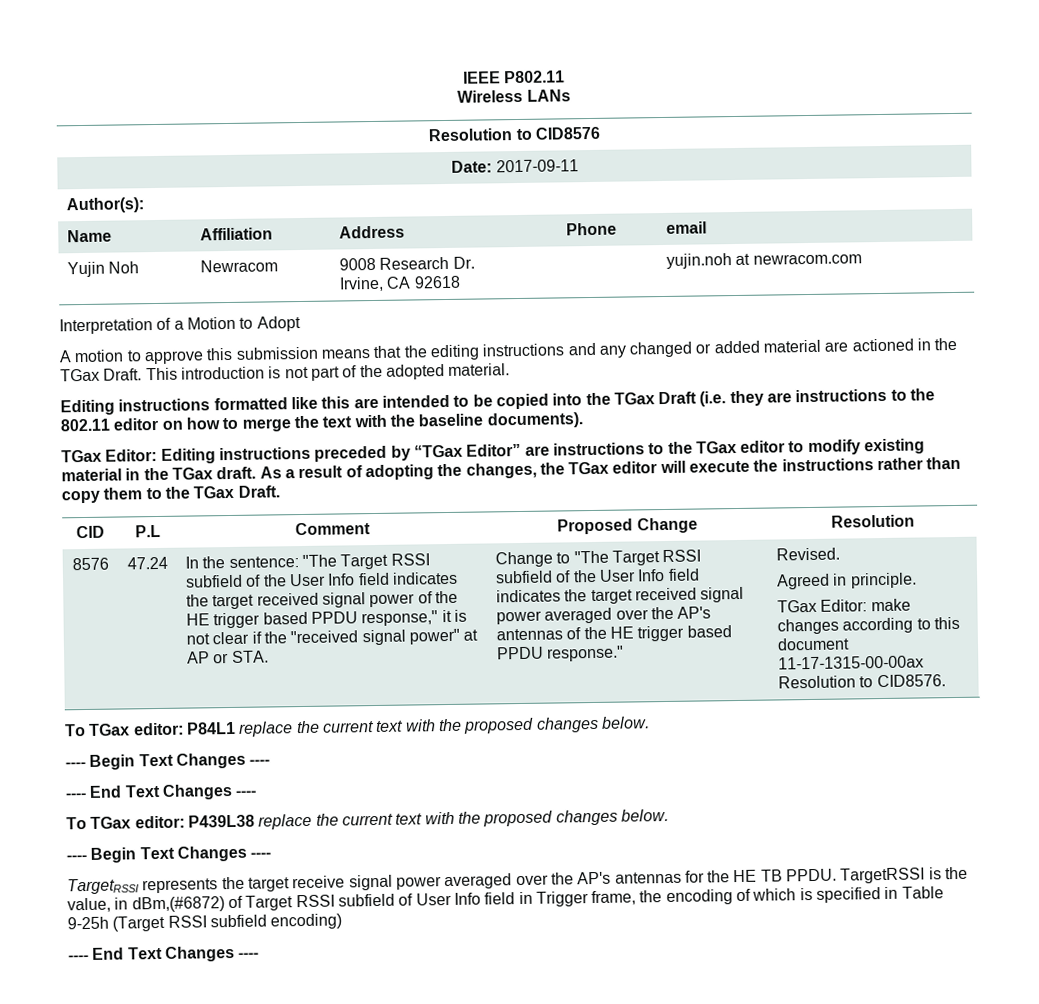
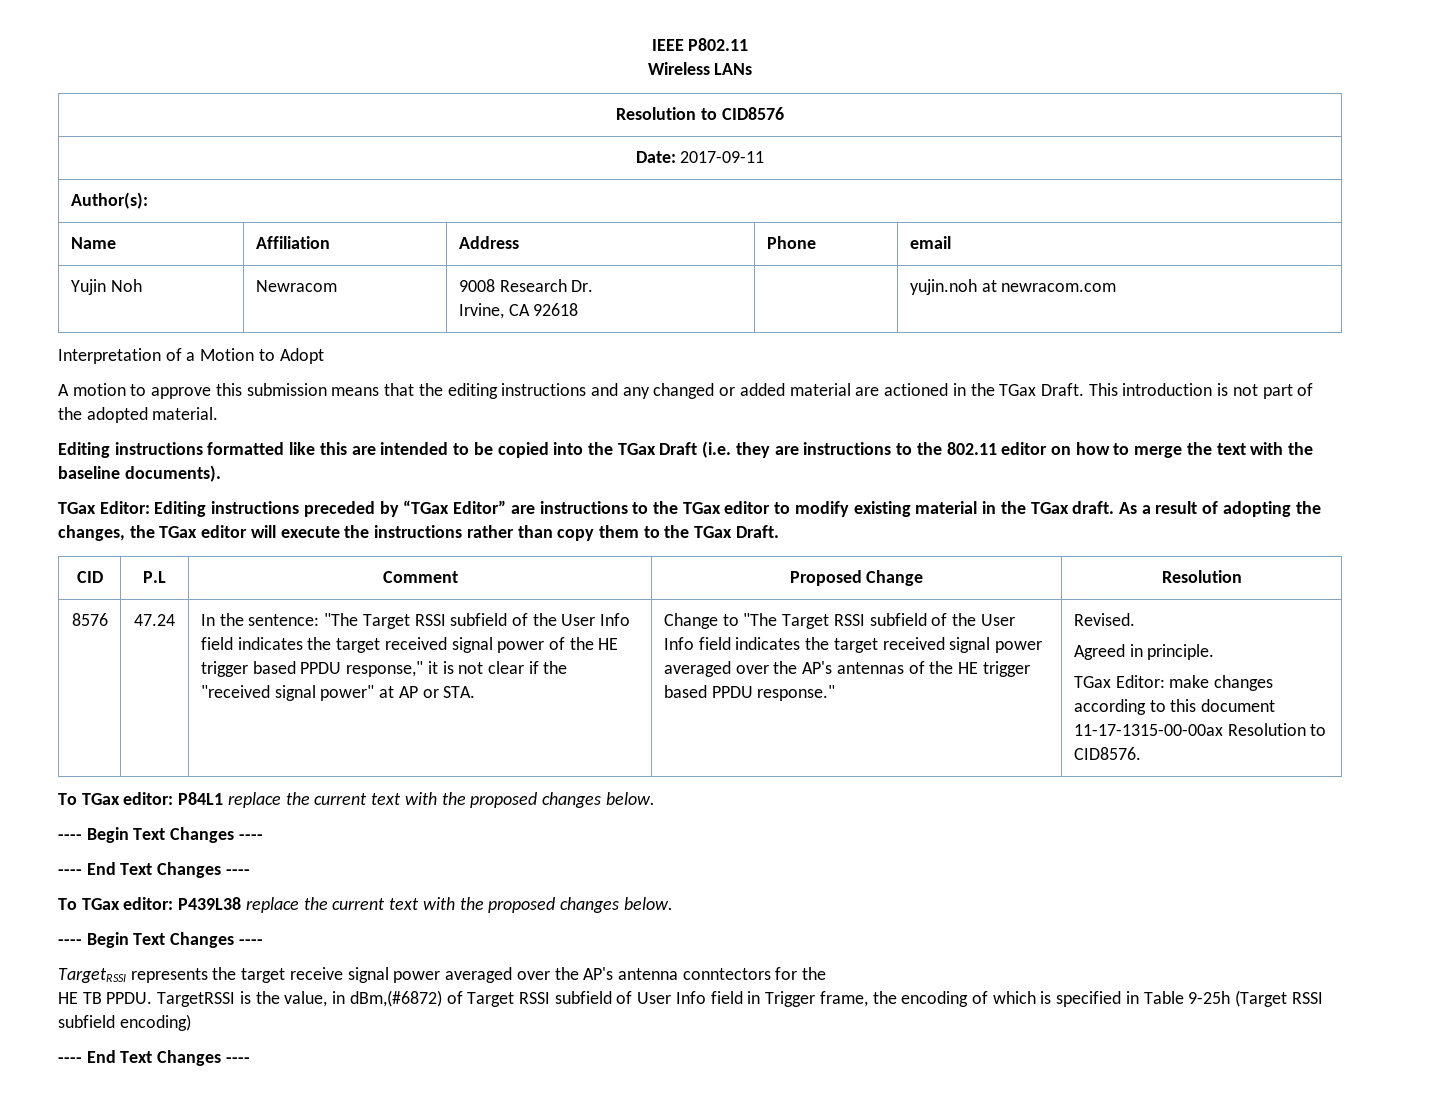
[614,871,682,884] antennas -> [617,968,771,980] antenna conntectors
(731, 876) none -> (827, 973) //

